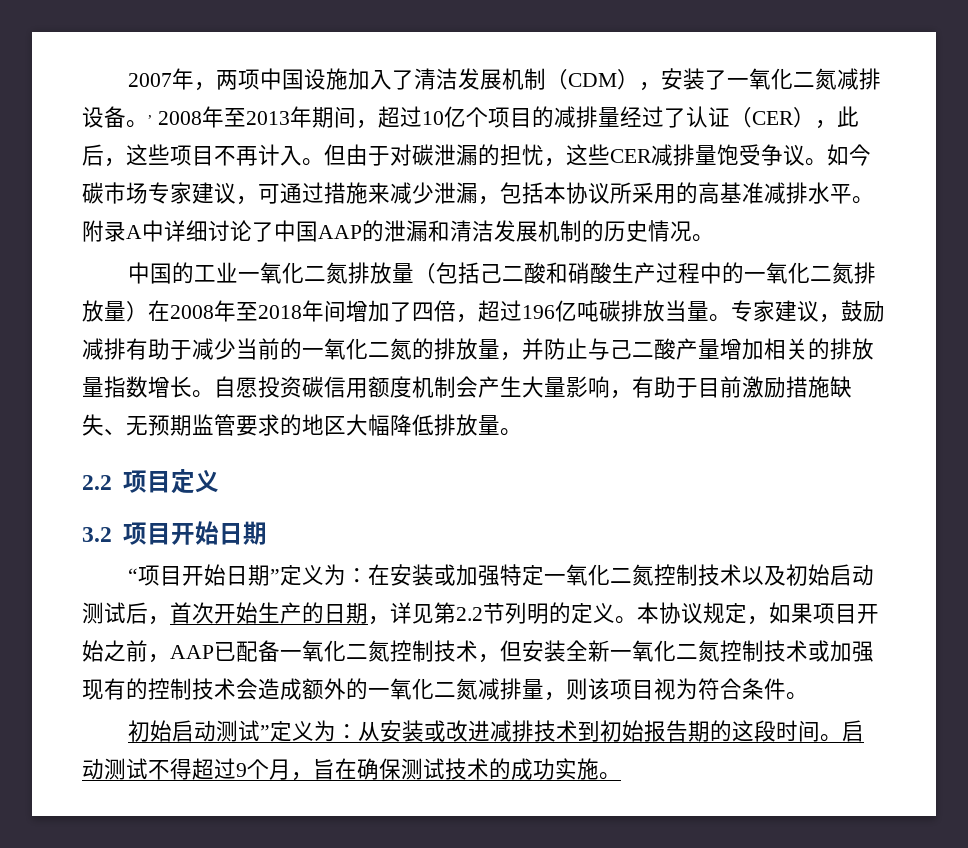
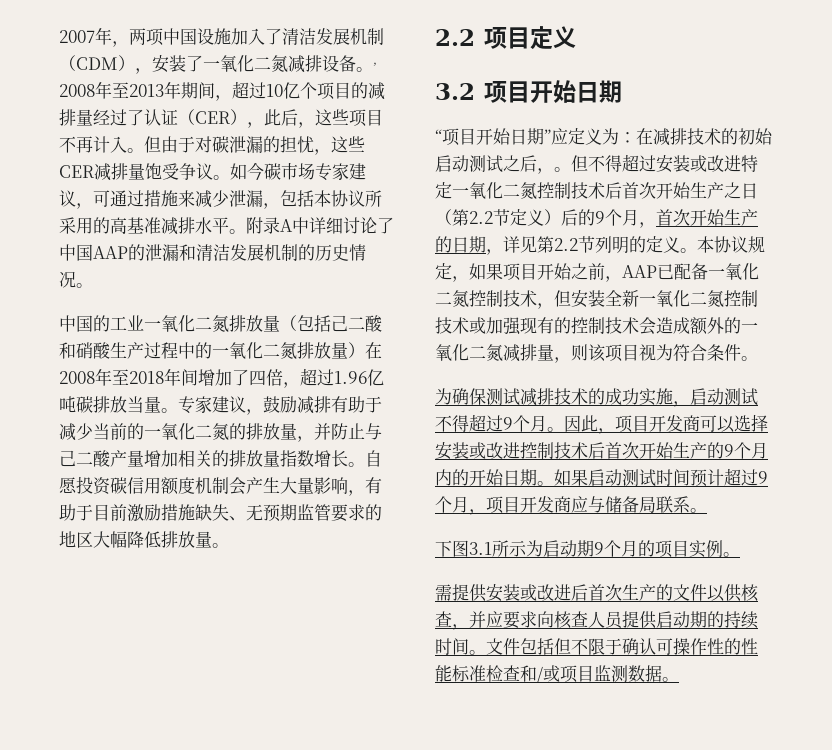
[522,305,555,319] 196 -> [334,371,367,384] 1.96
(281, 576) none -> [551,128,568,145] 应
[390,564,501,586] 安装或加强 -> [653,128,773,146] [435,154,741,174] 减排技术的初始启动测试之后，。但不得超过安装或改进
[742,564,875,586] [82,602,148,624] 以及初始启动测试后 -> [605,182,758,199] [435,209,639,226] 后首次开始生产之日（第2.2节定义）后的9个月
[128,720,843,742] 初始启动测试”定义为：从安装或改进减排技术到初始报告期的这段时间。 -> [435,388,690,407] 为确保测试减排技术的成功实施，
[291,758,599,781] ，旨在确保测试技术的成功实施 -> [547,414,768,434] [435,442,768,460] [435,468,768,487] [435,496,707,515] [435,540,740,558] [435,584,759,602] [435,611,758,630] [435,638,758,655] [435,665,662,683] 。因此，项目开发商可以选择安装或改进控制技术后首次开始生产的9个月内的开始日期。如果启动测试时间预计超过9个月，项目开发商应与储备局联系。 // 下图3.1所示为启动期9个月的项目实例。 // 需提供安装或改进后首次生产的文件以供核查，并应要求向核查人员提供启动期的持续时间。文件包括但不限于确认可操作性的性能标准检查和/或项目监测数据

